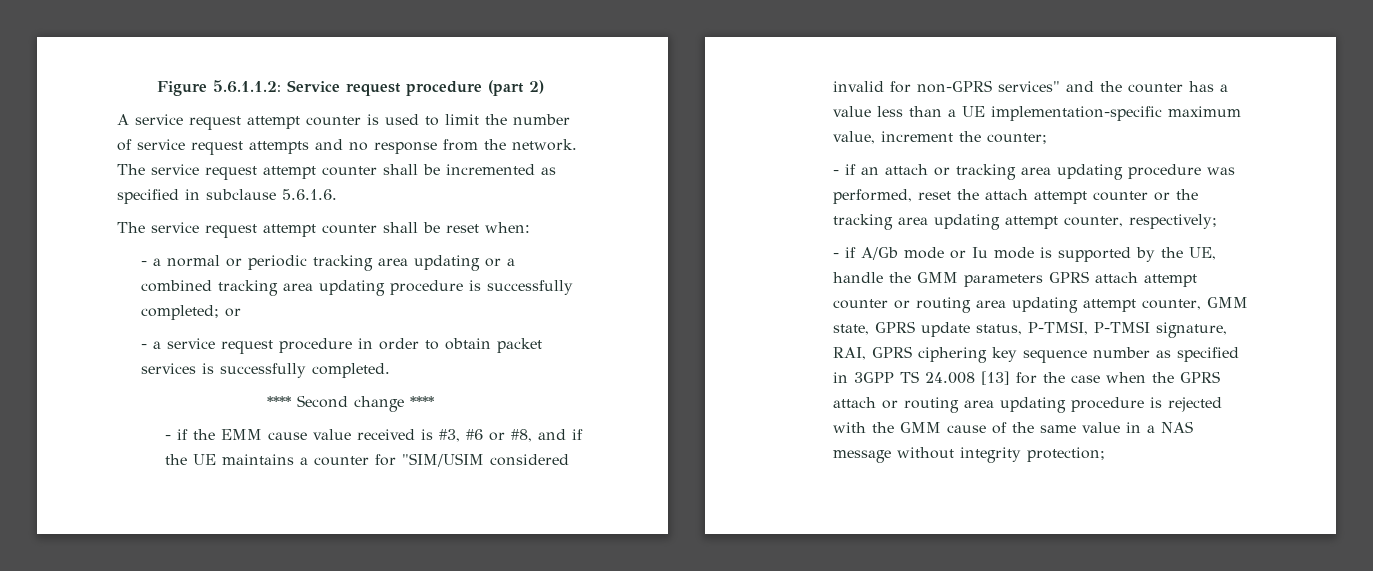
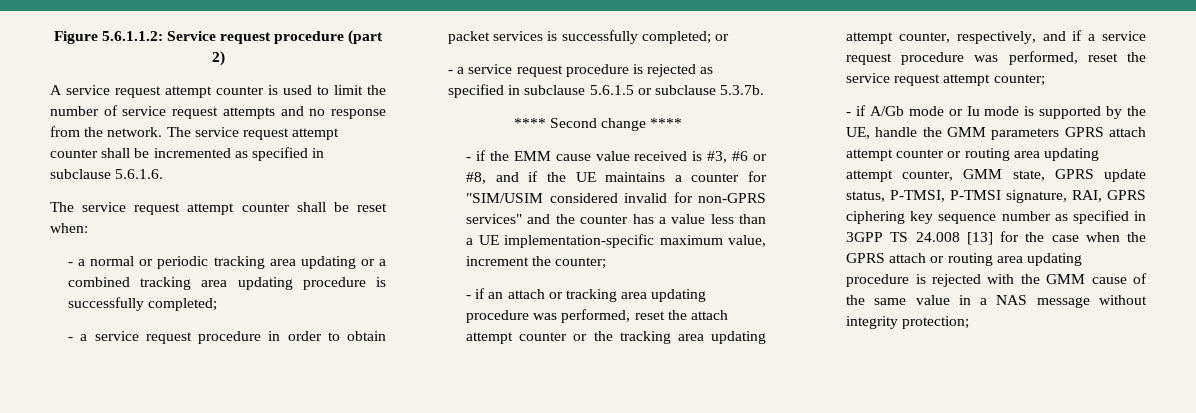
[225,308,242,317] or -> (218, 304) none
[312,363,391,378] completed. -> [641,31,729,44] [448,64,714,77] [448,84,765,98] completed; or // - a service request procedure is rejected as specified in subclause 5.6.1.5 or subclause 5.3.7b.
[1129,214,1218,229] respectively; -> [956,30,1146,44] [846,51,1146,65] [846,73,1045,86] respectively, and if a service request procedure was performed, reset the service request attempt counter;

